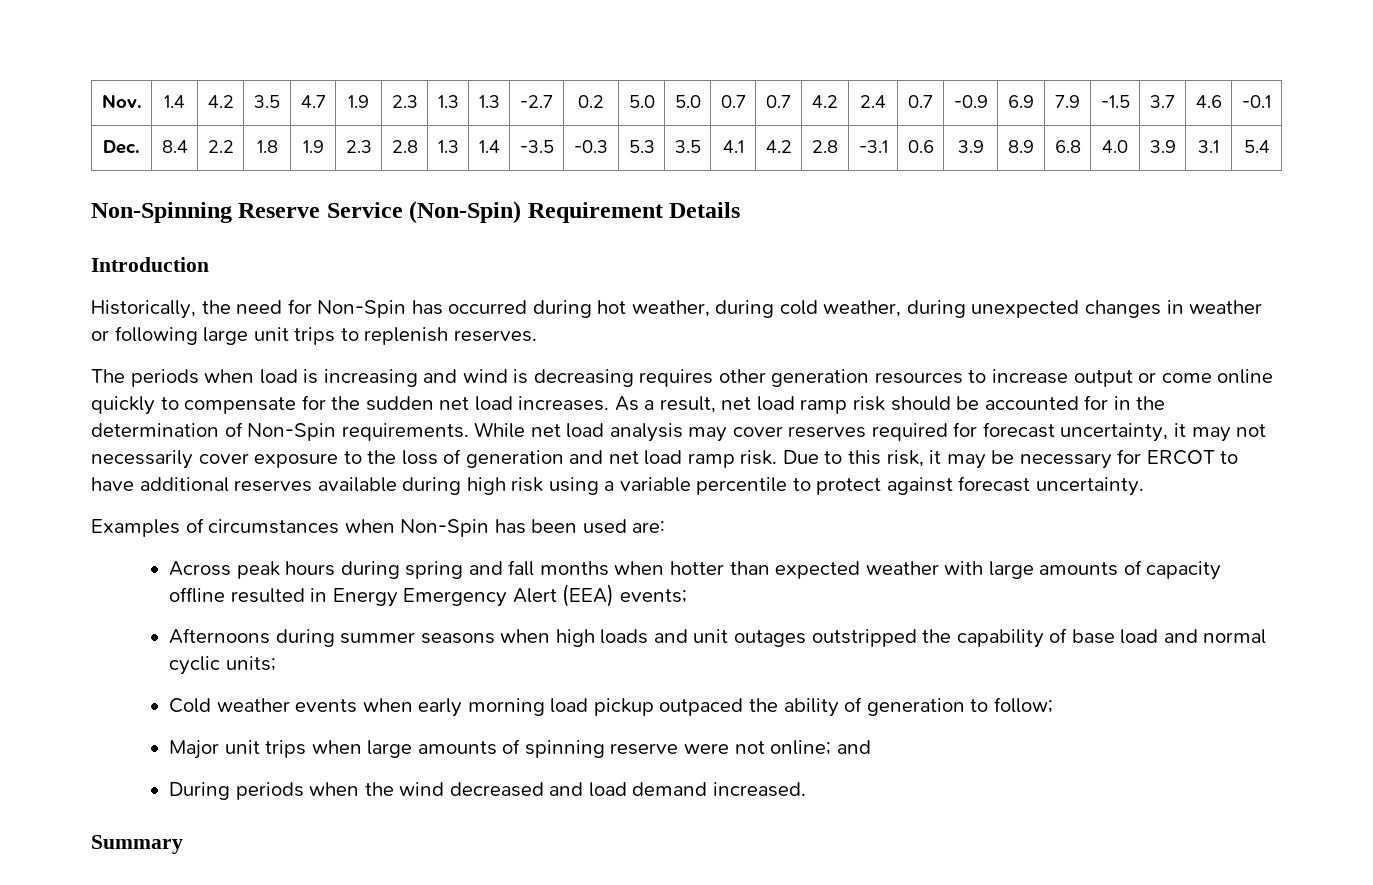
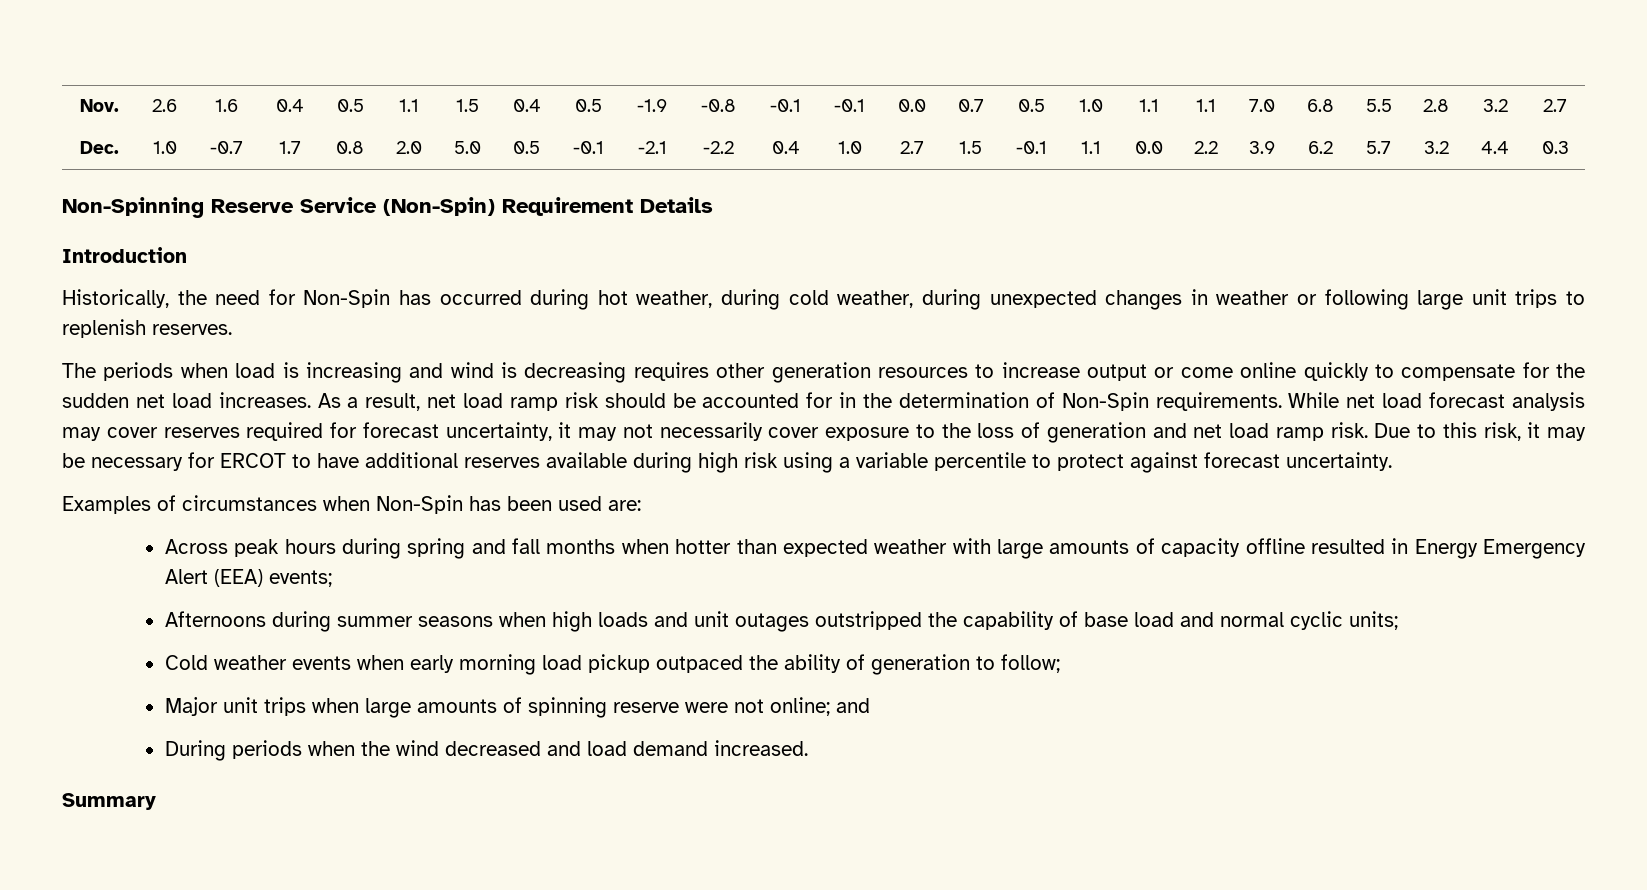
[164,95,185,108] [207,95,234,108] [254,95,280,108] [300,95,326,108] [348,95,369,108] [391,95,418,108] [437,95,459,108] [478,95,500,108] [520,95,553,108] [578,95,604,108] [628,95,655,108] [674,95,701,108] [720,95,746,108] [766,95,791,108] [812,95,838,108] [860,95,886,108] [908,95,933,108] [953,95,988,108] [1008,95,1034,108] [1055,95,1080,108] [1100,95,1130,108] [1150,95,1175,108] [1195,95,1222,108] [1242,95,1271,108] [103,140,140,154] [161,140,188,153] [207,140,234,153] [256,140,278,153] [302,140,324,153] [345,140,372,153] [391,140,418,153] [437,140,459,153] [478,140,500,153] [519,140,554,153] [574,140,608,153] [628,140,655,153] [674,140,701,153] [722,140,744,153] [765,140,792,153] [812,140,838,153] [858,140,888,153] [907,140,934,153] [957,140,984,153] [1008,140,1034,153] [1054,140,1081,153] [1102,140,1128,153] [1149,140,1176,153] [1198,140,1219,153] [1243,140,1270,153] 1.4 | 4.2 | 3.5 | 4.7 | 1.9 | 2.3 | 1.3 | 1.3 | -2.7 | 0.2 | 5.0 | 5.0 | 0.7 | 0.7 | 4.2 | 2.4 | 0.7 | -0.9 | 6.9 | 7.9 | -1.5 | 3.7 | 4.6 | -0.1 // Dec. | 8.4 | 2.2 | 1.8 | 1.9 | 2.3 | 2.8 | 1.3 | 1.4 | -3.5 | -0.3 | 5.3 | 3.5 | 4.1 | 4.2 | 2.8 | -3.1 | 0.6 | 3.9 | 8.9 | 6.8 | 4.0 | 3.9 | 3.1 | 5.4 -> [152,99,177,112] [214,99,238,112] [275,99,304,112] [336,99,364,112] [399,99,419,112] [455,99,479,112] [512,99,541,112] [575,99,602,112] [637,99,667,112] [701,99,736,112] [770,99,801,112] [834,99,865,112] [897,99,926,112] [957,99,984,112] [1018,99,1045,112] [1079,99,1103,112] [1138,99,1159,112] [1196,99,1216,112] [1249,99,1275,112] [1306,99,1334,112] [1365,99,1392,112] [1423,99,1449,112] [1482,99,1508,112] [1543,99,1567,112] [80,141,119,154] [152,141,177,154] [209,141,243,154] [278,141,301,154] [336,141,364,154] [396,141,422,154] [453,141,481,154] [513,141,540,154] [573,141,604,154] [637,141,667,154] [703,141,734,154] [771,141,800,154] [837,141,862,154] [899,141,924,154] [959,141,982,154] [1016,141,1047,154] [1081,141,1101,154] [1134,141,1163,154] [1194,141,1218,154] [1249,141,1275,154] [1307,141,1333,154] [1366,141,1391,154] [1423,141,1449,154] [1481,141,1509,154] [1541,141,1569,154] 2.6 | 1.6 | 0.4 | 0.5 | 1.1 | 1.5 | 0.4 | 0.5 | -1.9 | -0.8 | -0.1 | -0.1 | 0.0 | 0.7 | 0.5 | 1.0 | 1.1 | 1.1 | 7.0 | 6.8 | 5.5 | 2.8 | 3.2 | 2.7 // Dec. | 1.0 | -0.7 | 1.7 | 0.8 | 2.0 | 5.0 | 0.5 | -0.1 | -2.1 | -2.2 | 0.4 | 1.0 | 2.7 | 1.5 | -0.1 | 1.1 | 0.0 | 2.2 | 3.9 | 6.2 | 5.7 | 3.2 | 4.4 | 0.3
(605, 430) none -> [1429,392,1506,408] forecast

